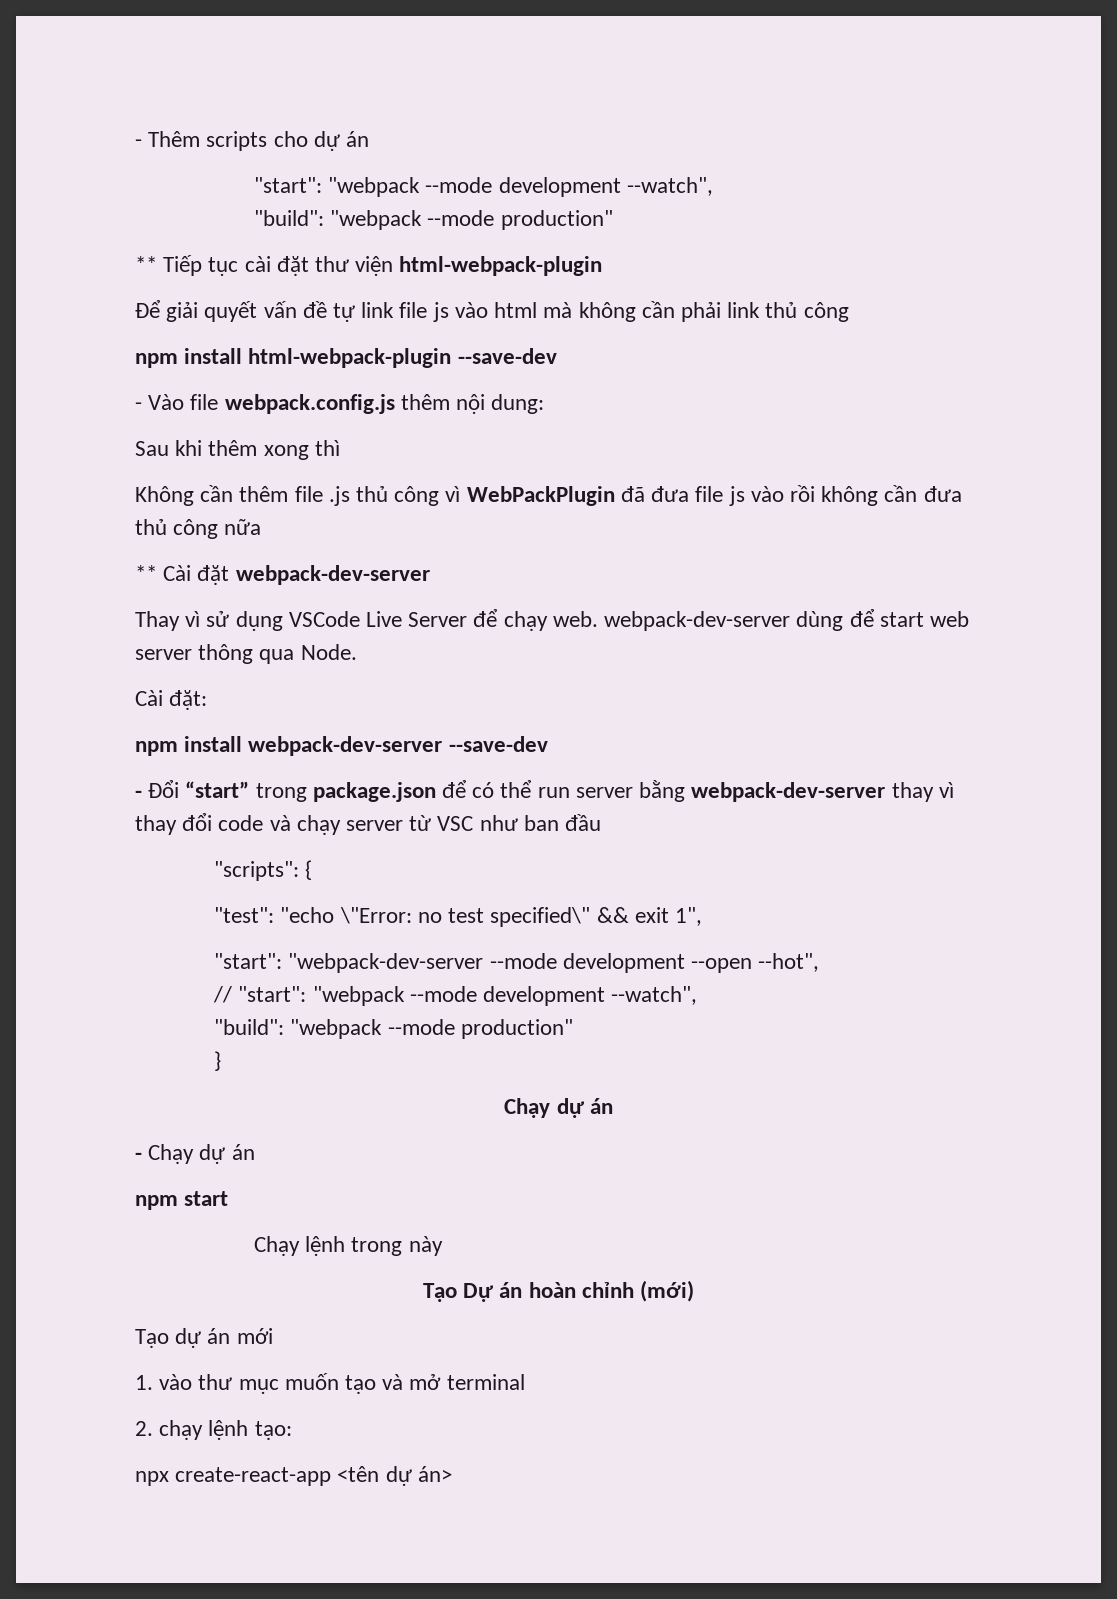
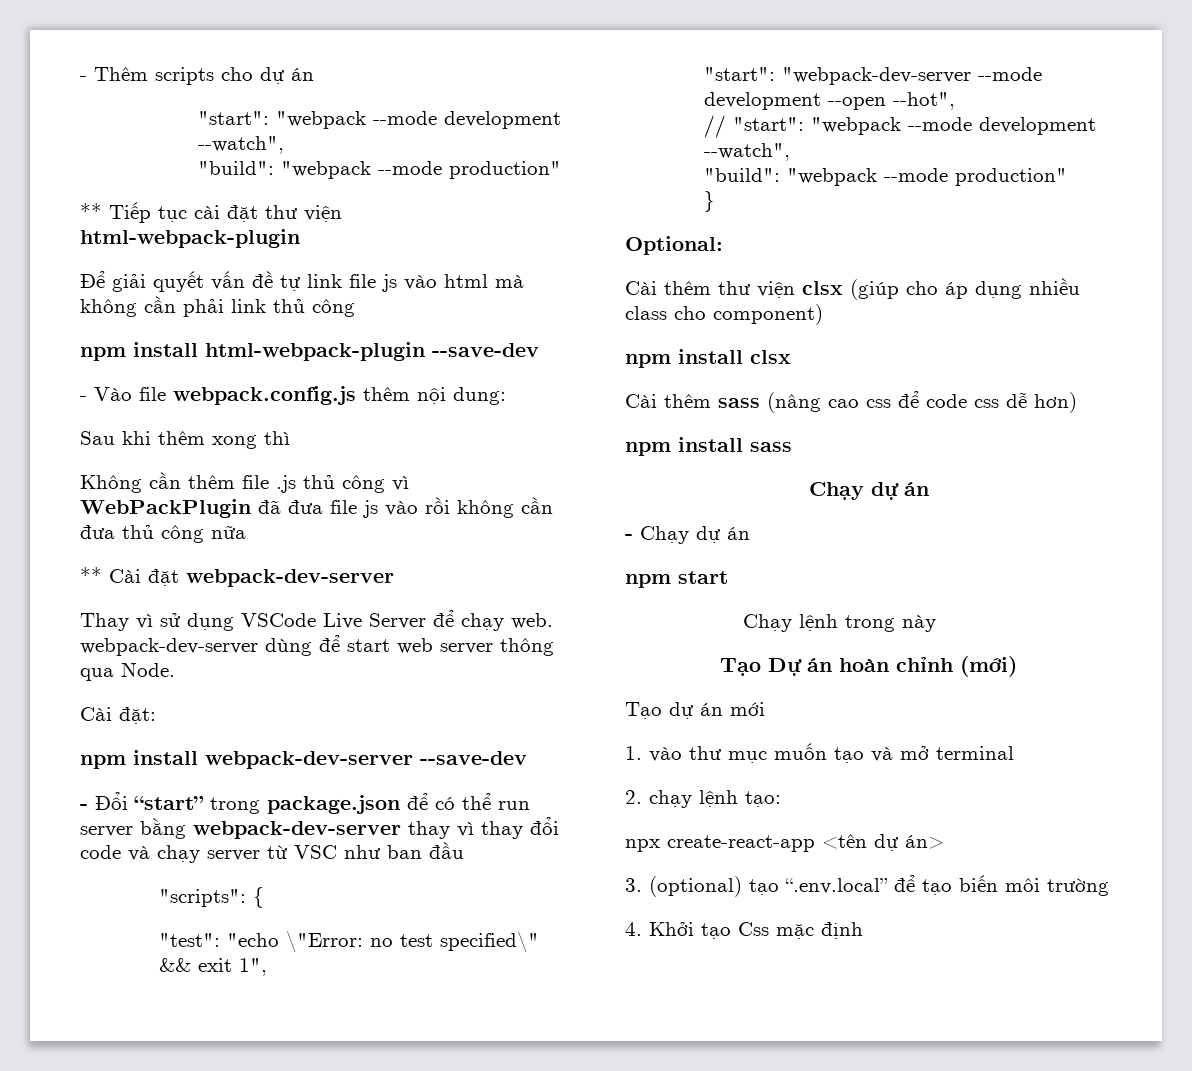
(222, 1061) none -> [625,236,723,255] [625,278,1080,300] [625,304,823,325] [625,349,791,368] [625,391,1077,413] [625,437,792,456] // Optional: // Cài thêm thư viện clsx (giúp cho áp dụng nhiều class cho component) // npm install clsx // Cài thêm sass (nâng cao css để code css dễ hơn) // npm install sass
(452, 1474) none -> [625,875,1109,897] [625,922,863,939] // 3. (optional) tạo “.env.local” để tạo biến môi trường // 4. Khởi tạo Css mặc định

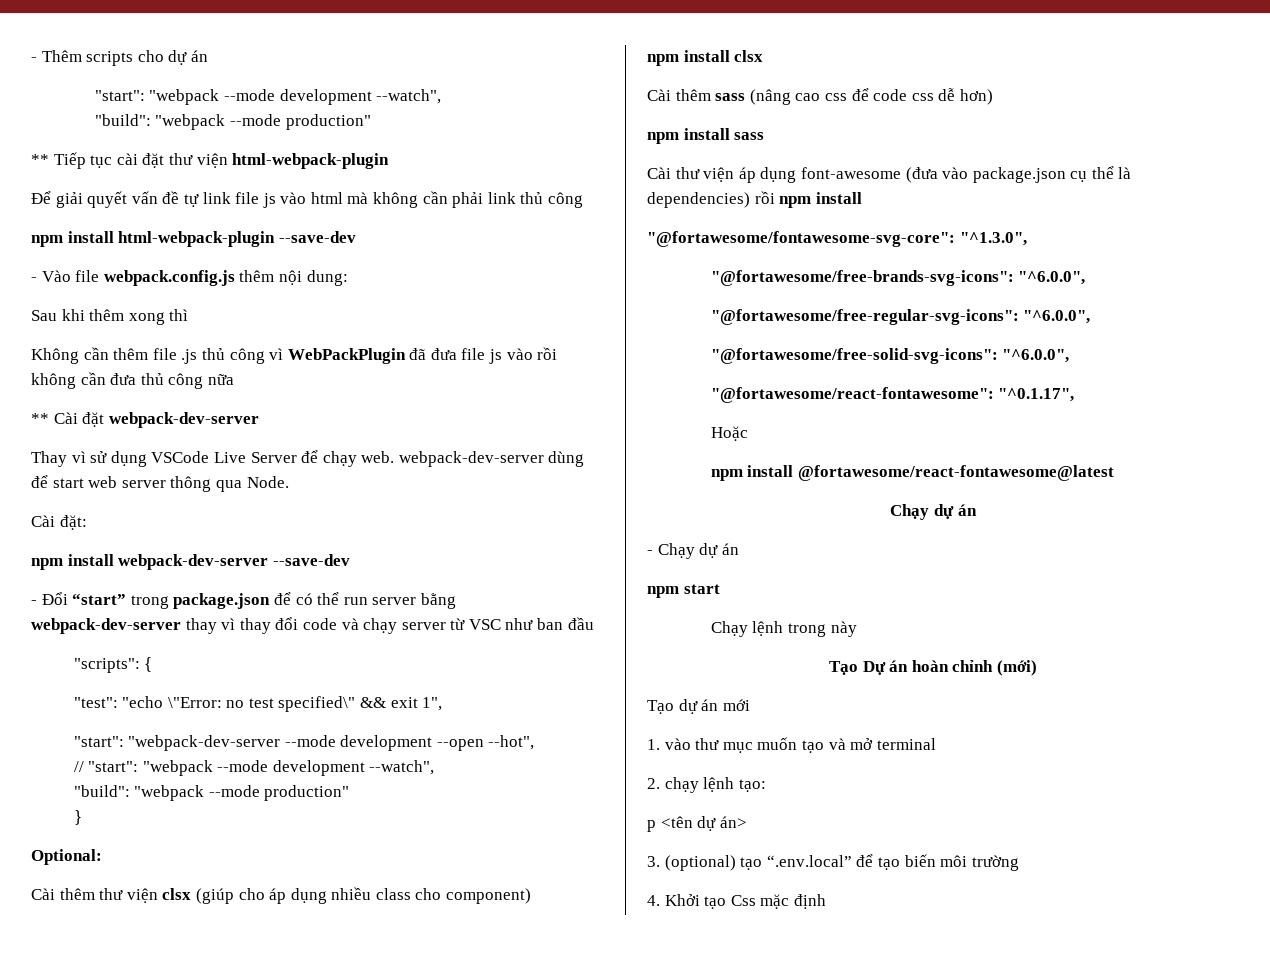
(792, 447) none -> [647,166,1132,183] [647,191,862,208] [647,231,1027,247] [710,270,1086,286] [710,309,1091,325] [710,348,1070,364] [710,387,1075,403] [710,426,748,441] [710,465,1114,481] // Cài thư viện áp dụng font-awesome (đưa vào package.json cụ thể là dependencies) rồi npm install // "@fortawesome/fontawesome-svg-core": "^1.3.0", // "@fortawesome/free-brands-svg-icons": "^6.0.0", // "@fortawesome/free-regular-svg-icons": "^6.0.0", // "@fortawesome/free-solid-svg-icons": "^6.0.0", // "@fortawesome/react-fontawesome": "^0.1.17", // Hoặc // npm install @fortawesome/react-fontawesome@latest
[625,835,815,852] npx create-react-app -> [647,820,656,832] p

